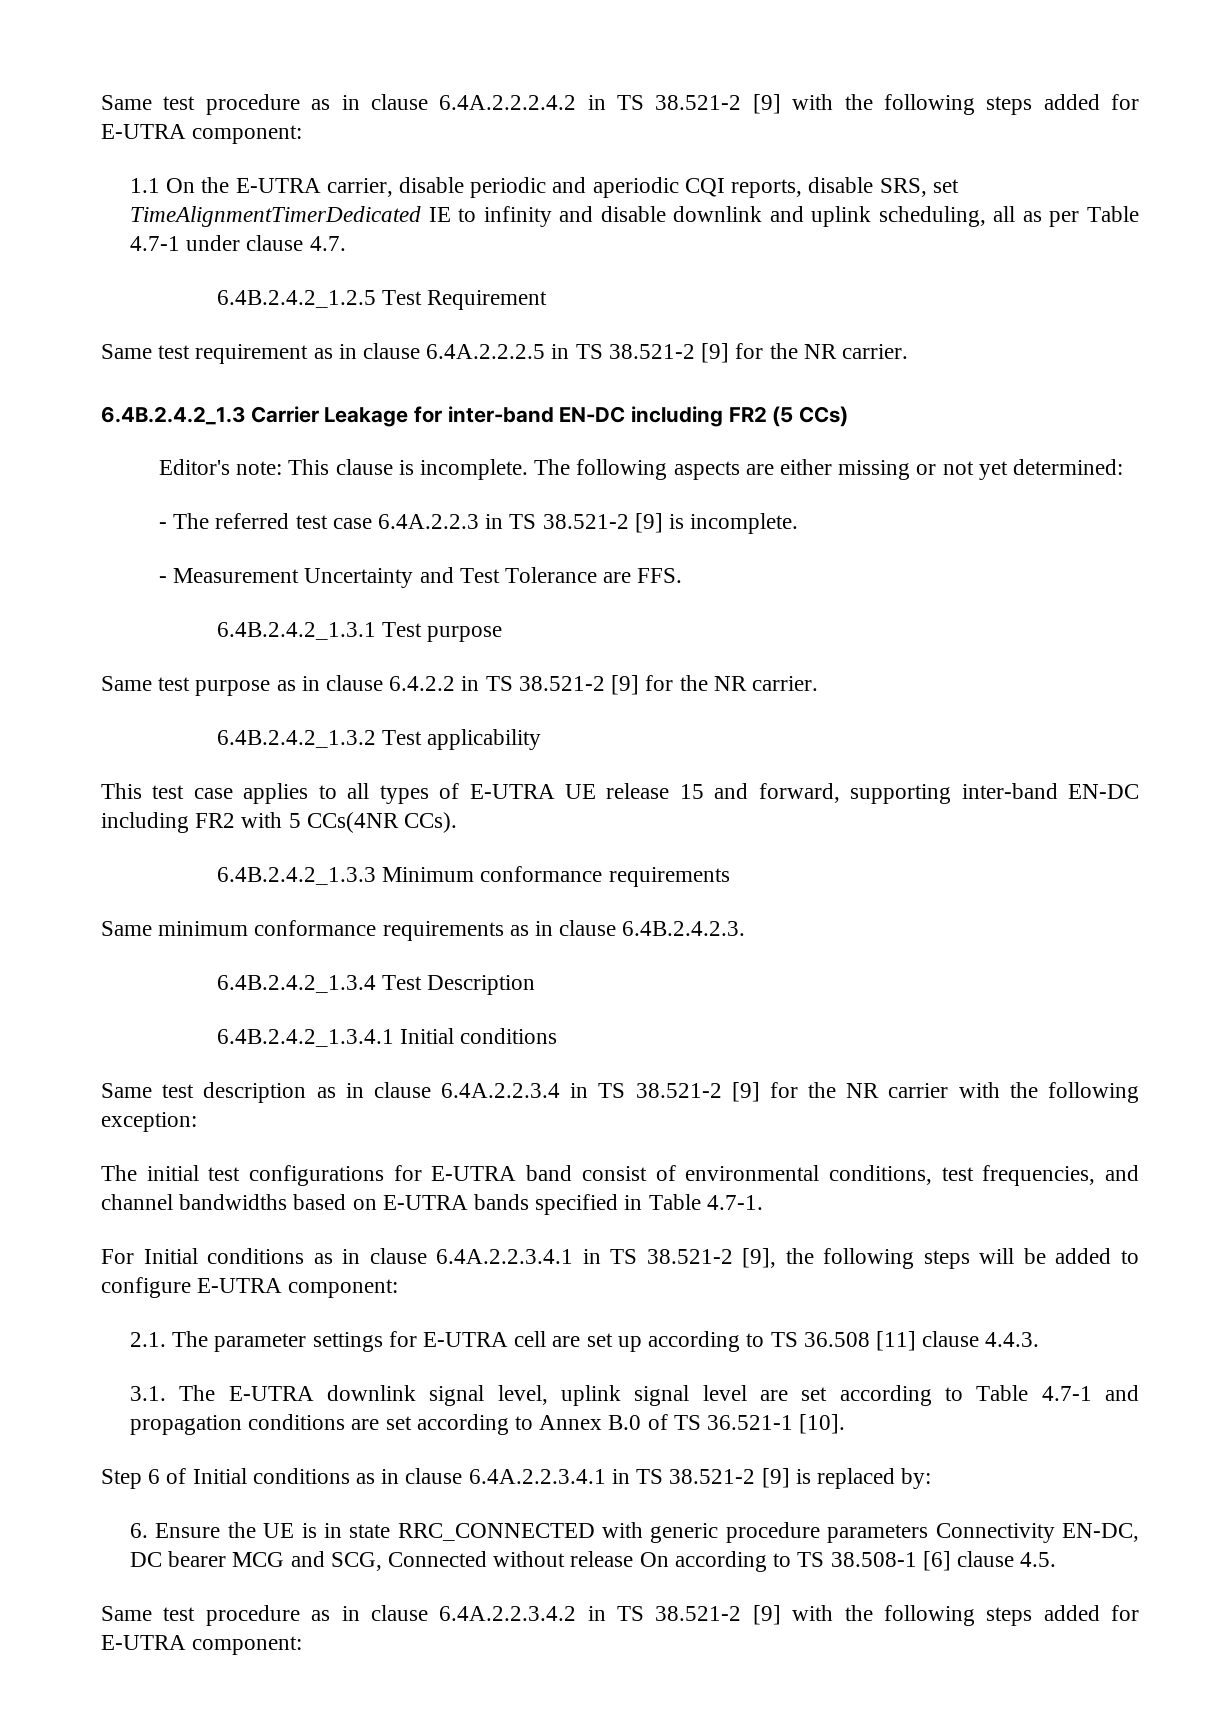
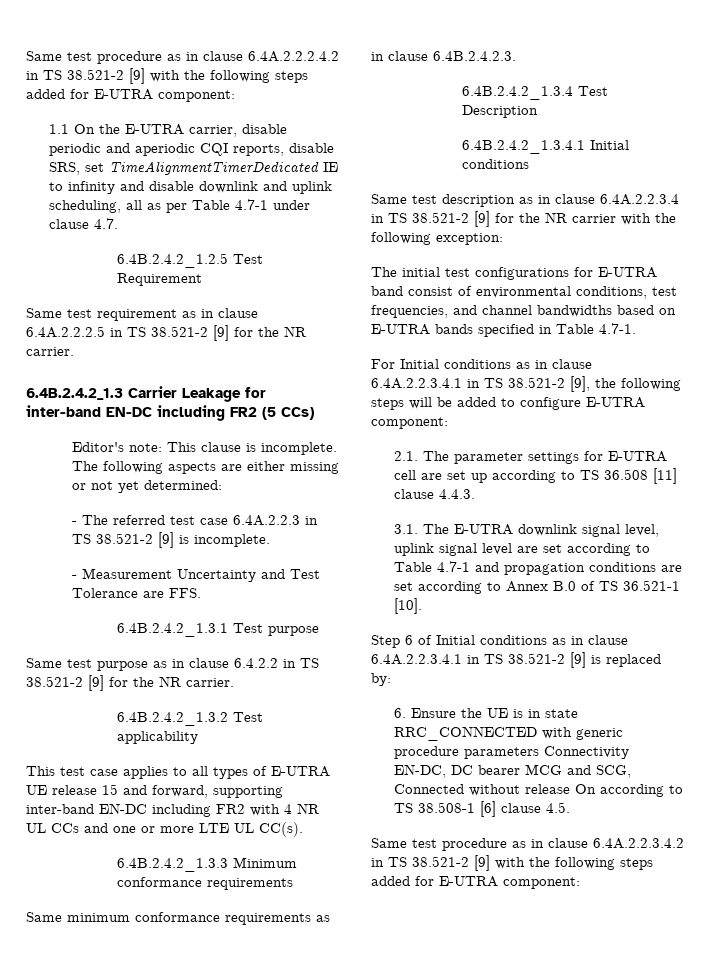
[288,812,458,833] 5 CCs(4NR CCs). -> [284,803,319,814] [26,822,303,837] 4 NR UL CCs and one or more LTE UL CC(s).

